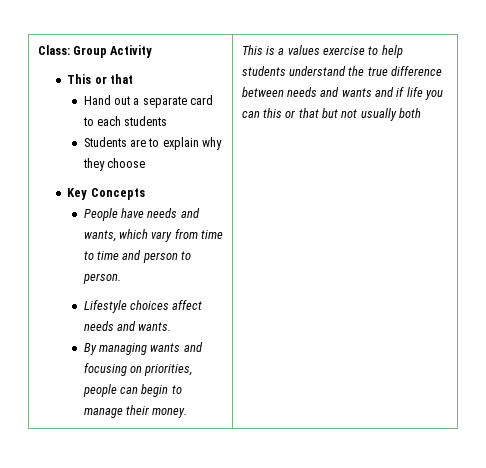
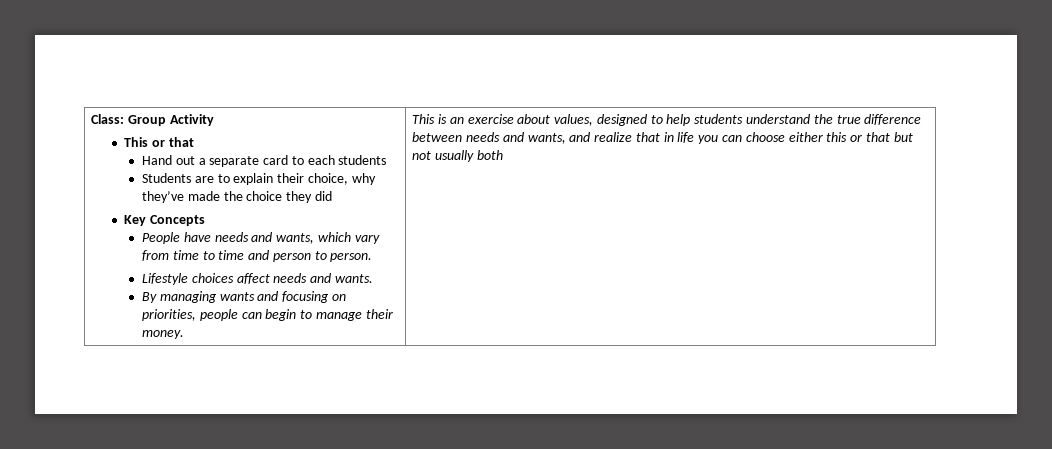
[202,137,223,150] [82,158,146,171] why they choose -> [277,173,376,185] [141,191,332,203] their choice, why they’ve made the choice they did
[278,45,366,55] a values exercise -> [449,114,647,126] an exercise about values, designed
[341,87,405,97] wants and if -> [527,132,674,144] wants, and realize that in
(260, 114) none -> [745,132,823,142] choose either

